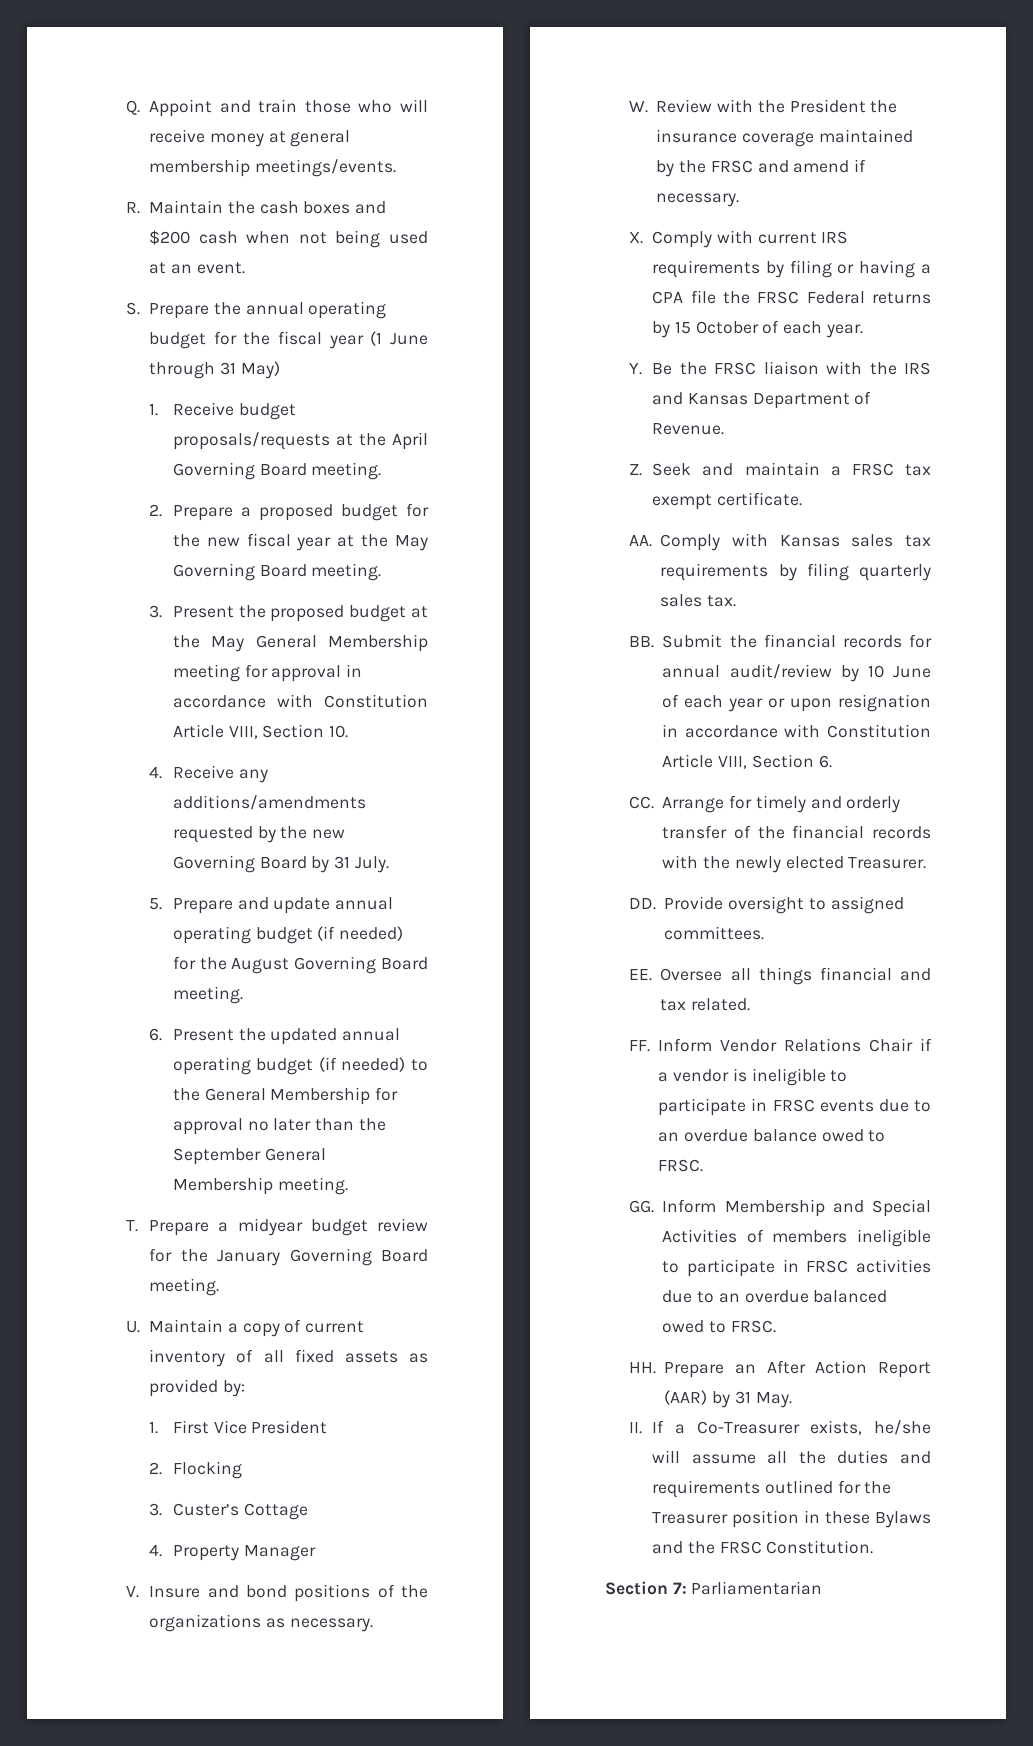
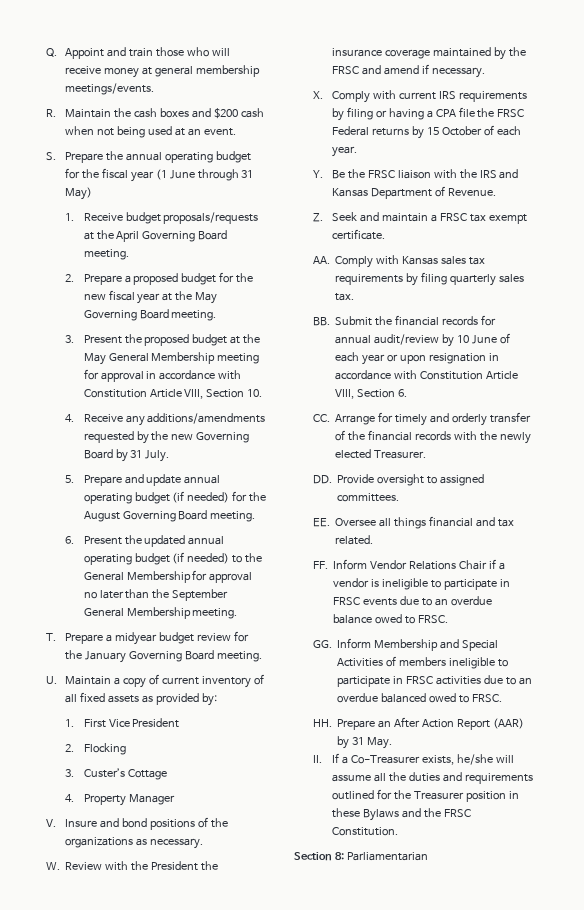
[672,1582,687,1594] 7: -> [334,852,344,860] 8:

